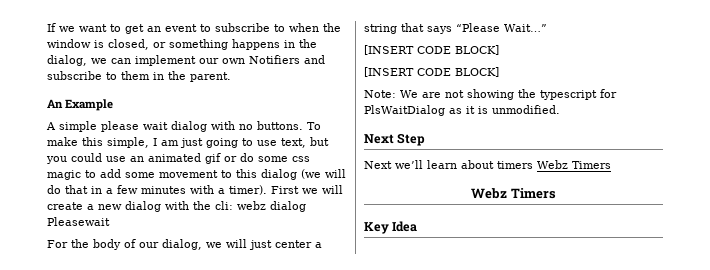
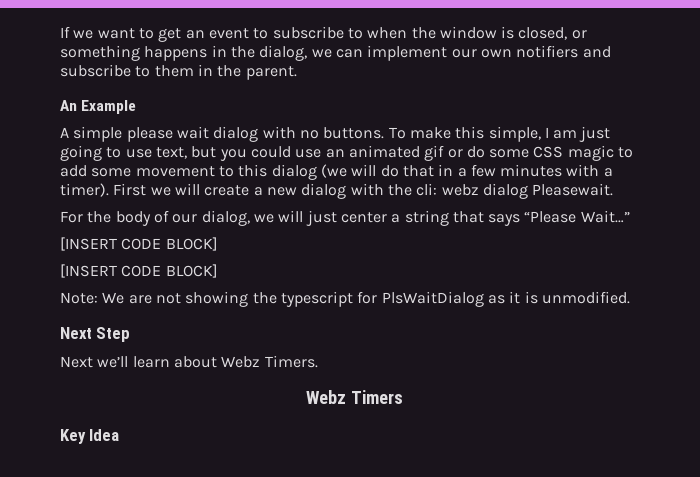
[249,55,300,64] Notifiers -> [516,45,579,58] notifiers
[292,156,310,162] css -> [533,146,564,158] CSS
[47,217,110,226] Pleasewait -> [532,183,614,196] Pleasewait.
[497,160,611,169] timers Webz Timers -> [221,355,318,368] Webz Timers.

